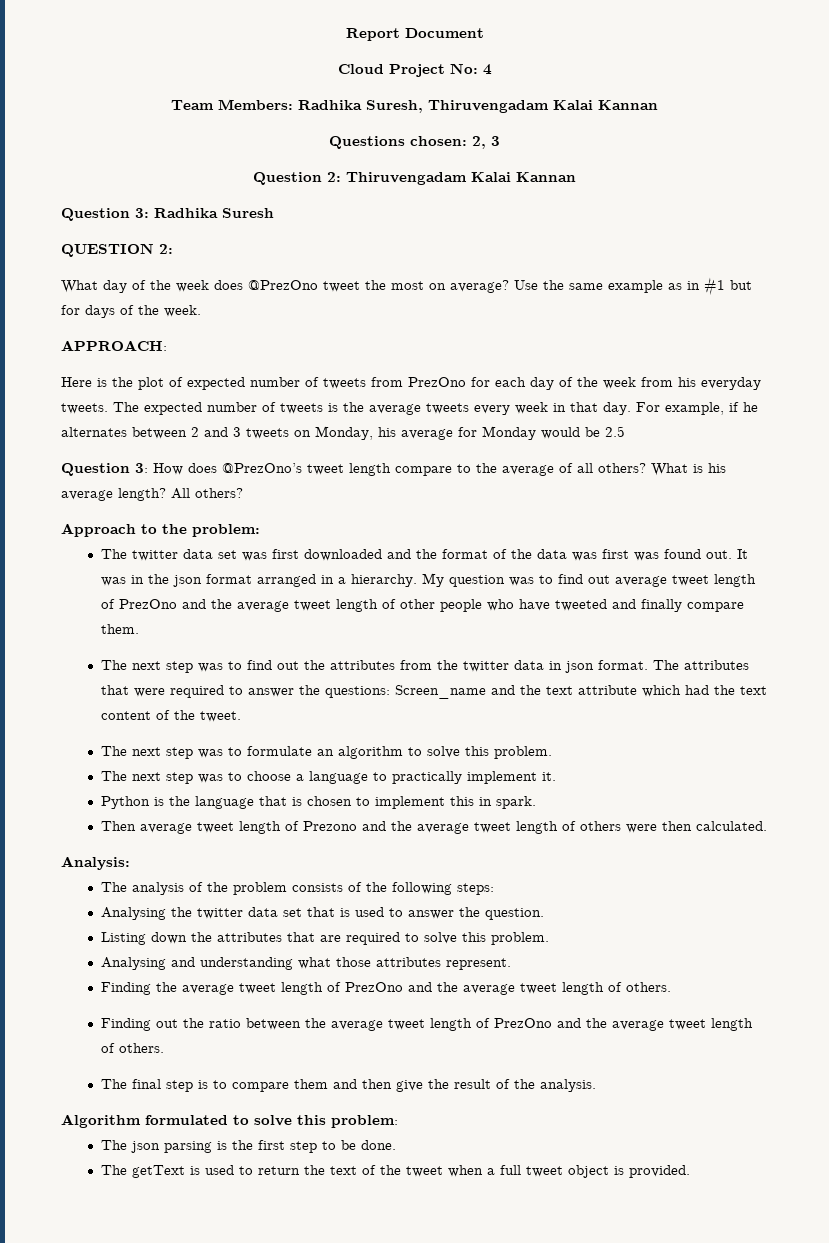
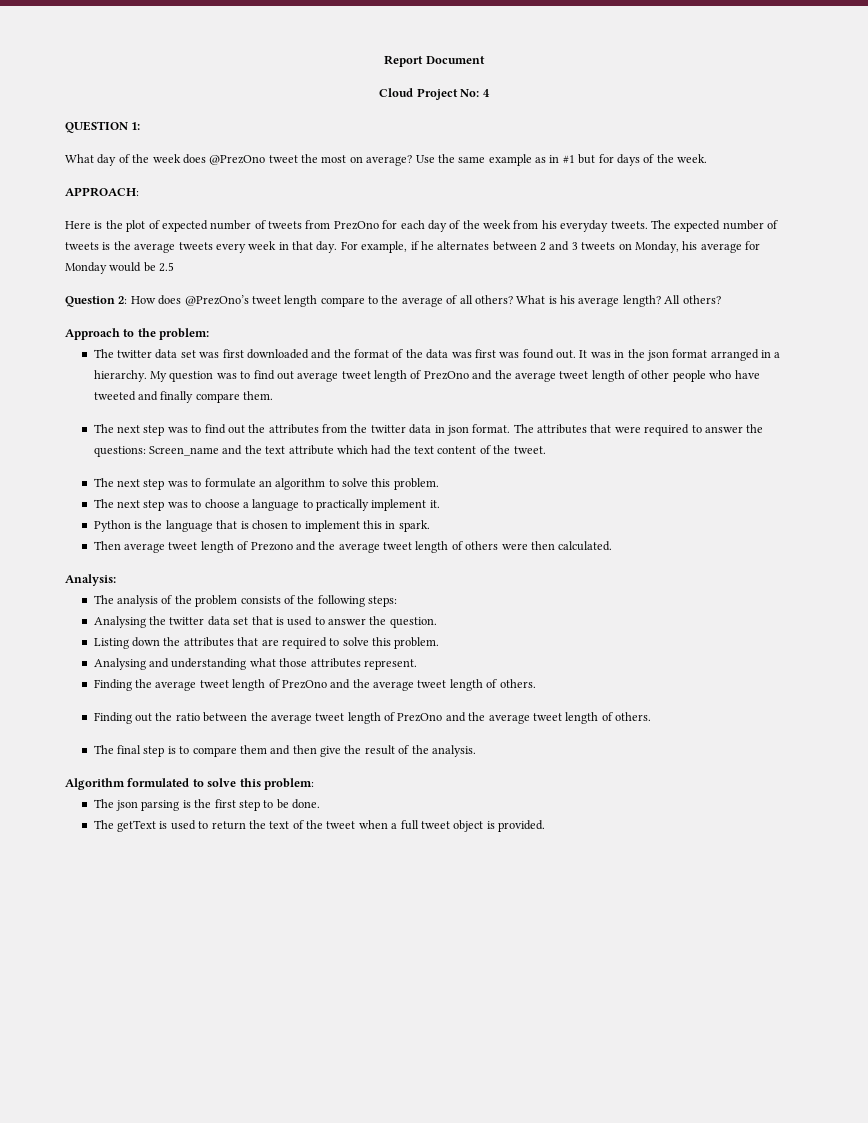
[171,99,658,113] [329,136,500,149] [253,172,576,185] [61,208,274,221] // Team Members: Radhika Suresh, Thiruvengadam Kalai Kannan // Questions chosen: 2, 3 // Question 2: Thiruvengadam Kalai Kannan // Question 3: Radhika Suresh -> (490, 93) none
[159,244,173,254] 2: -> [131,122,141,130] 1:
[135,463,148,473] 3: -> [118,296,128,304] 2:

